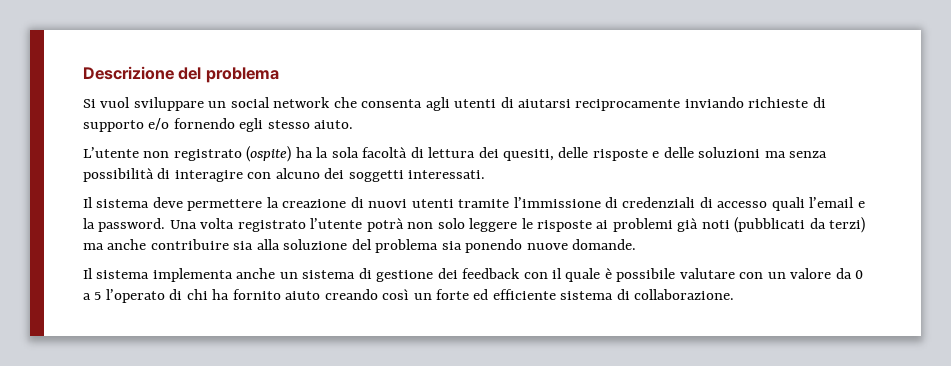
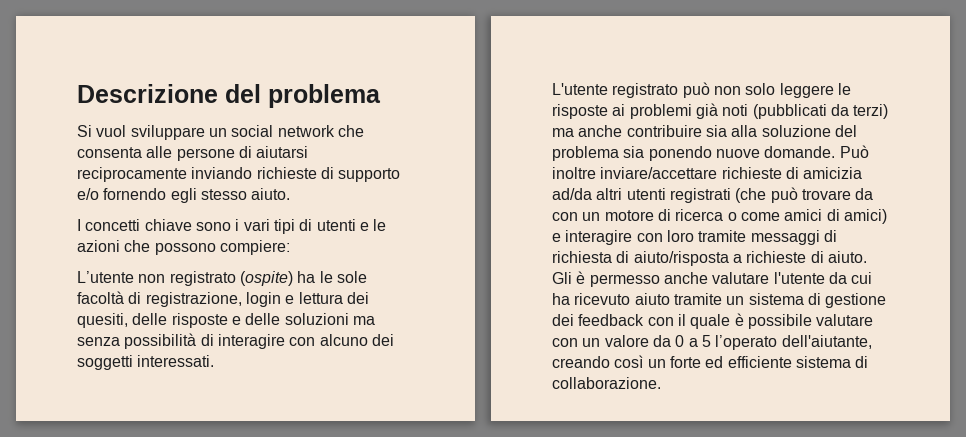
[425,97,497,111] agli utenti -> [146,146,235,161] alle persone
(354, 124) none -> [77,219,387,234] [77,240,290,255] // I concetti chiave sono i vari tipi di utenti e le azioni che possono compiere:
[316,147,424,158] la sola facoltà di -> [319,271,367,283] [77,291,295,307] le sole facoltà di registrazione, login e
[83,197,865,211] [83,218,404,232] Il sistema deve permettere la creazione di nuovi utenti tramite l’immissione di credenziali di accesso quali l’email e la password. Una volta registrato l’utente potrà -> [552,82,710,98] L'utente registrato può
[83,268,276,282] // Il sistema implementa anche -> [839,145,869,158] [552,167,863,179] [552,187,874,203] [552,209,887,224] [552,230,837,245] [552,251,867,266] [552,271,873,287] [552,293,722,305] Può inoltre inviare/accettare richieste di amicizia ad/da altri utenti registrati (che può trovare da con un motore di ricerca o come amici di amici) e interagire con loro tramite messaggi di richiesta di aiuto/risposta a richieste di aiuto. Gli è permesso anche valutare l'utente da cui ha ricevuto aiuto tramite
[169,289,321,300] di chi ha fornito aiuto -> [781,335,872,349] dell'aiutante,

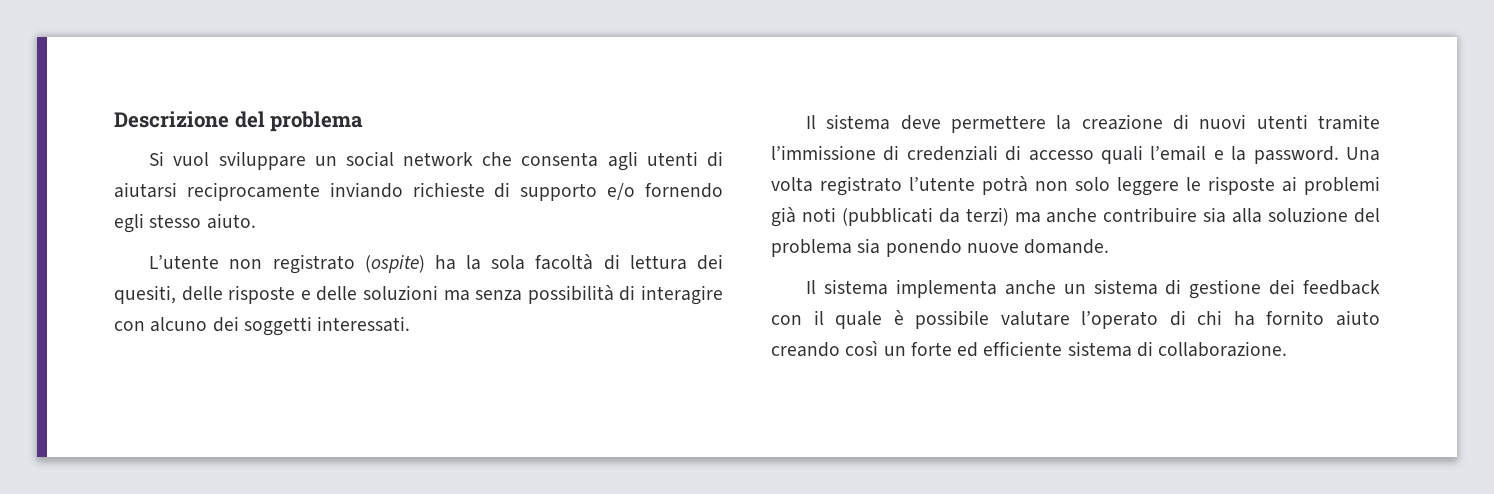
[146,146,235,161] alle persone -> [607,151,698,171] agli utenti
[77,219,387,234] [77,240,290,255] // I concetti chiave sono i vari tipi di utenti e le azioni che possono compiere: -> (256, 221) none
[319,271,367,283] [77,291,295,307] le sole facoltà di registrazione, login e -> [466,254,620,270] la sola facoltà di
[552,82,710,98] L'utente registrato può -> [806,114,1380,133] [771,145,1380,164] [771,176,1028,196] Il sistema deve permettere la creazione di nuovi utenti tramite l’immissione di credenziali di accesso quali l’email e la password. Una volta registrato l’utente potrà
[839,145,869,158] [552,167,863,179] [552,187,874,203] [552,209,887,224] [552,230,837,245] [552,251,867,266] [552,271,873,287] [552,293,722,305] Può inoltre inviare/accettare richieste di amicizia ad/da altri utenti registrati (che può trovare da con un motore di ricerca o come amici di amici) e interagire con loro tramite messaggi di richiesta di aiuto/risposta a richieste di aiuto. Gli è permesso anche valutare l'utente da cui ha ricevuto aiuto tramite -> [806,279,1056,298] // Il sistema implementa anche
[552,335,872,350] con un valore da 0 a 5 l’operato dell'aiutante, -> [1081,310,1380,329] l’operato di chi ha fornito aiuto

